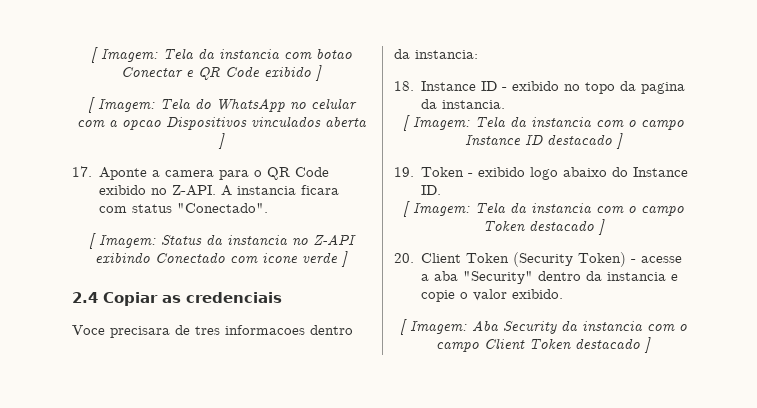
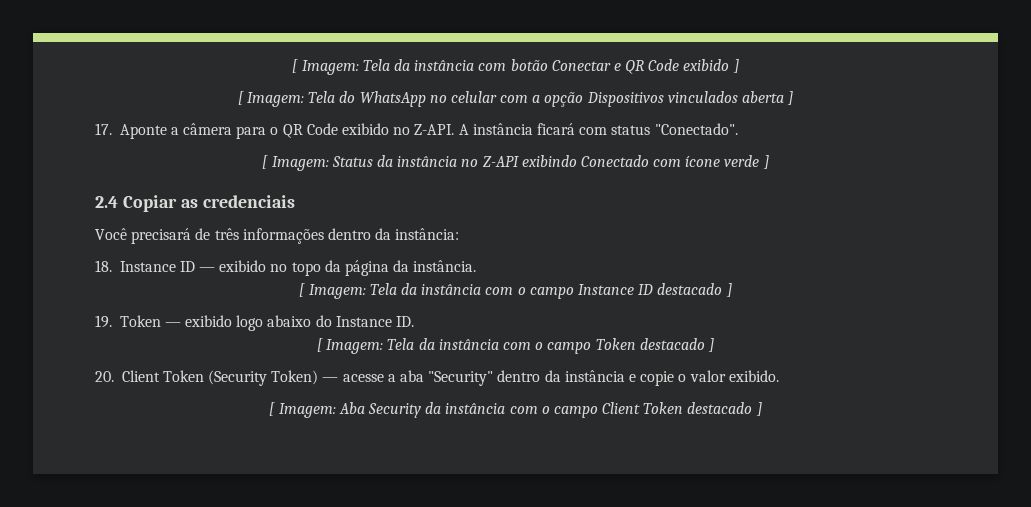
[90,47,352,63] [ Imagem: Tela da instancia com botao -> [292,59,548,75] [ Imagem: Tela da instância com botão
[121,120,161,130] opcao -> [544,92,584,107] opção
[165,170,215,177] camera -> [183,123,233,135] câmera
[237,185,340,195] instancia ficara -> [472,123,575,135] instância ficará
[226,235,288,246] instancia -> [397,156,458,167] instância
[262,253,298,264] icone -> [685,156,721,167] ícone
[72,325,353,338] [394,49,478,59] Voce precisara de tres informacoes dentro da instancia: -> [95,228,460,244] Você precisará de três informações dentro da instância:
[502,87,508,91] - -> [199,267,216,272] —
[641,82,686,94] [421,99,506,109] [402,115,592,131] pagina da instancia. // [ Imagem: Tela da instancia -> [345,260,477,276] [299,283,482,299] página da instância. // [ Imagem: Tela da instância
[468,173,474,177] - -> [164,322,181,327] —
[530,203,592,214] instancia -> [438,339,499,350] instância
[631,259,637,263] - -> [322,377,339,382] —
[607,272,667,281] instancia -> [564,370,625,382] instância
[581,321,643,332] instancia -> [445,403,506,414] instância

